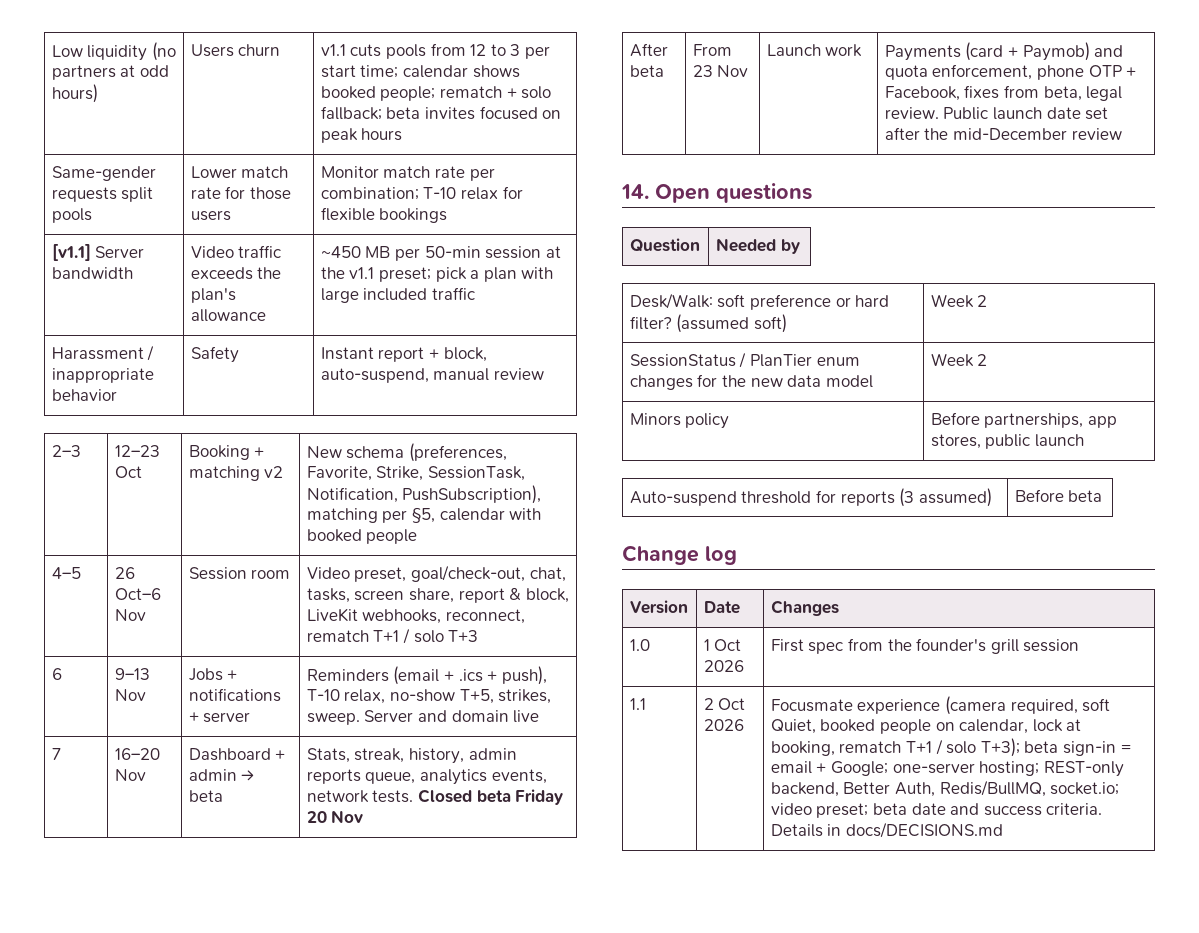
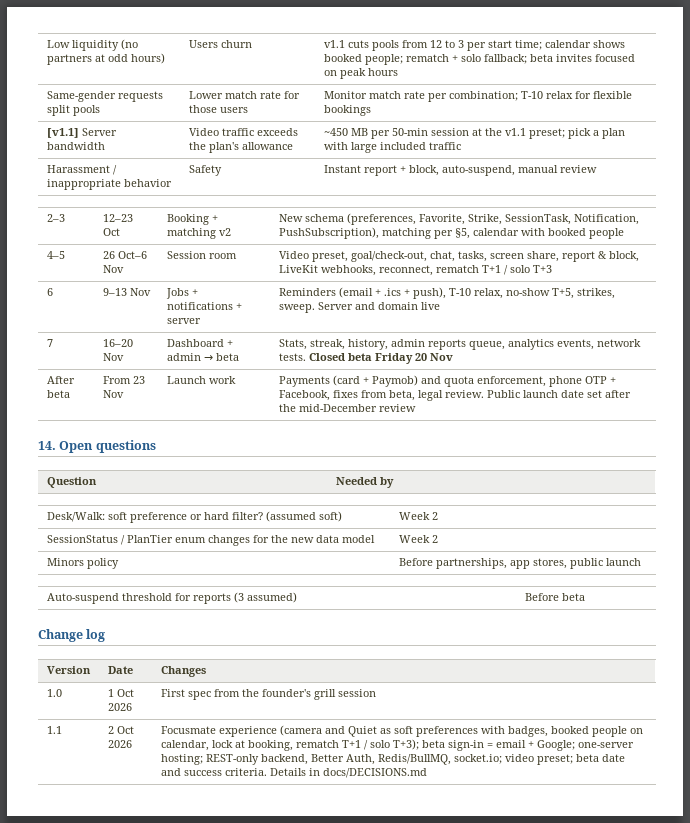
[1010,698,1111,714] [770,719,816,734] required, soft Quiet, -> [324,726,548,737] and Quiet as soft preferences with badges,

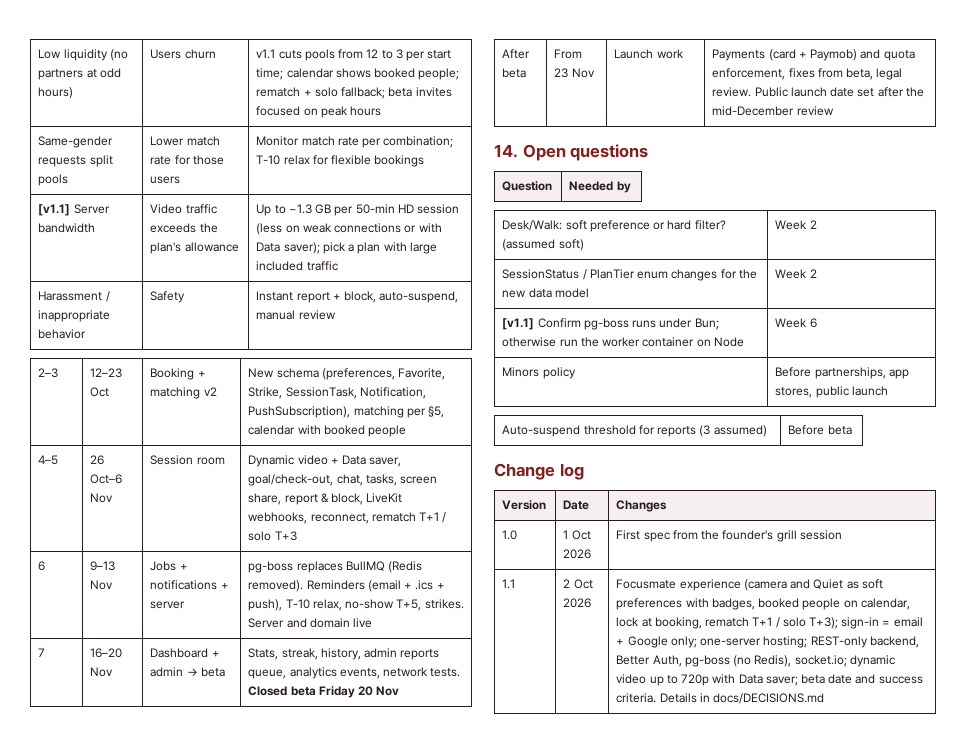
[323,128,565,139] ~450 MB per 50-min session at the v1.1 preset; -> [256,204,459,216] [256,223,442,235] [256,242,320,254] Up to ~1.3 GB per 50-min HD session (less on weak connections or with Data saver);
[278,251,348,262] Video preset, -> [248,455,402,467] Dynamic video + Data saver,
(201, 321) none -> [248,561,423,573] [248,580,304,592] pg-boss replaces BullMQ (Redis removed).
[576,288,615,299] [278,304,315,313] strikes, sweep. -> [424,599,464,609] strikes.
[548,376,616,387] [278,390,330,401] phone OTP + Facebook, -> (786, 74) none
(438, 539) none -> [502,318,719,330] [502,337,744,347] [775,318,817,328] // [v1.1] Confirm pg-boss runs under Bun; otherwise run the worker container on Node | Week 6
[421,740,445,748] beta -> (838, 623) none
[536,740,575,751] Google; -> [627,636,697,648] Google only;
[377,754,573,765] Redis/BullMQ, socket.io; video preset; -> [684,655,895,667] [616,674,798,686] pg-boss (no Redis), socket.io; dynamic video up to 720p with Data saver;

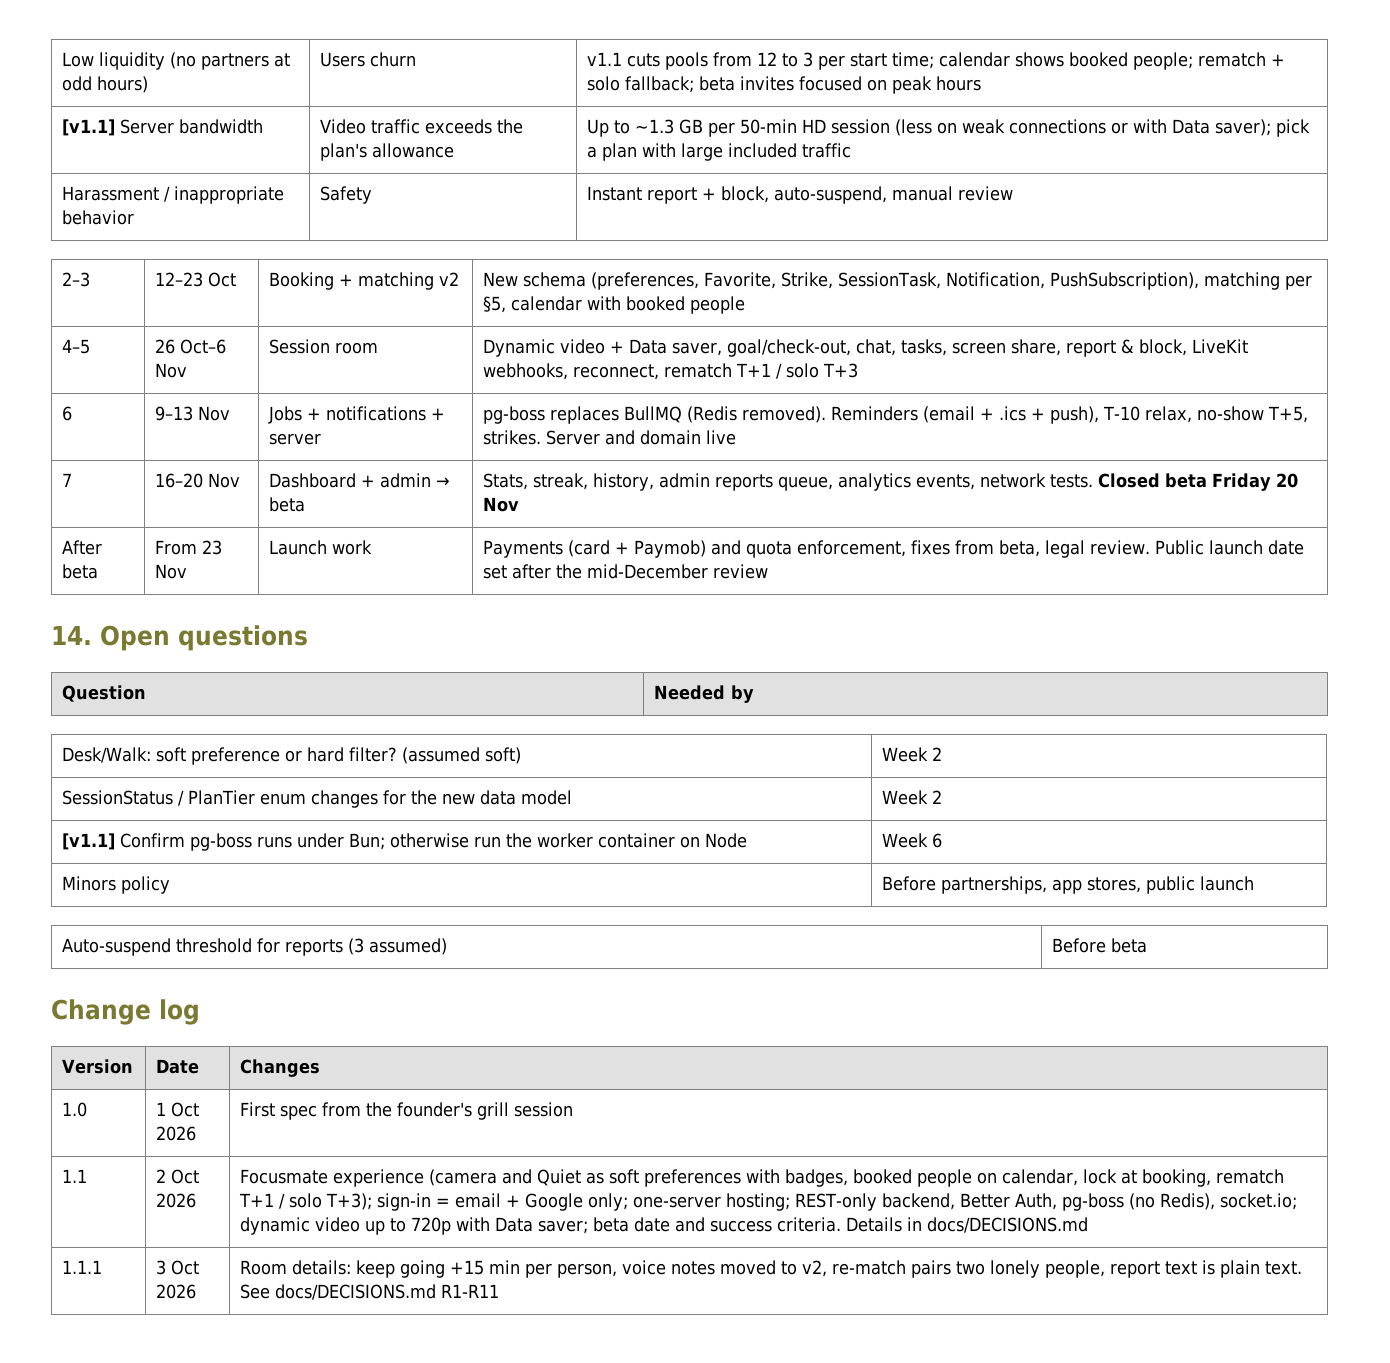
[38,136,114,148] [38,155,113,167] [38,174,69,186] [150,136,220,146] [150,155,224,165] [150,176,181,184] [256,136,454,148] [256,155,425,167] // Same-gender requests split pools | Lower match rate for those users | Monitor match rate per combination; T-10 relax for flexible bookings -> (982, 83) none
(825, 698) none -> [62,1260,103,1274] [156,1260,200,1275] [156,1284,197,1299] [240,1260,1303,1278] [240,1284,500,1300] // 1.1.1 | 3 Oct 2026 | Room details: keep going +15 min per person, voice notes moved to v2, re-match pairs two lonely people, report text is plain text. See docs/DECISIONS.md R1-R11

